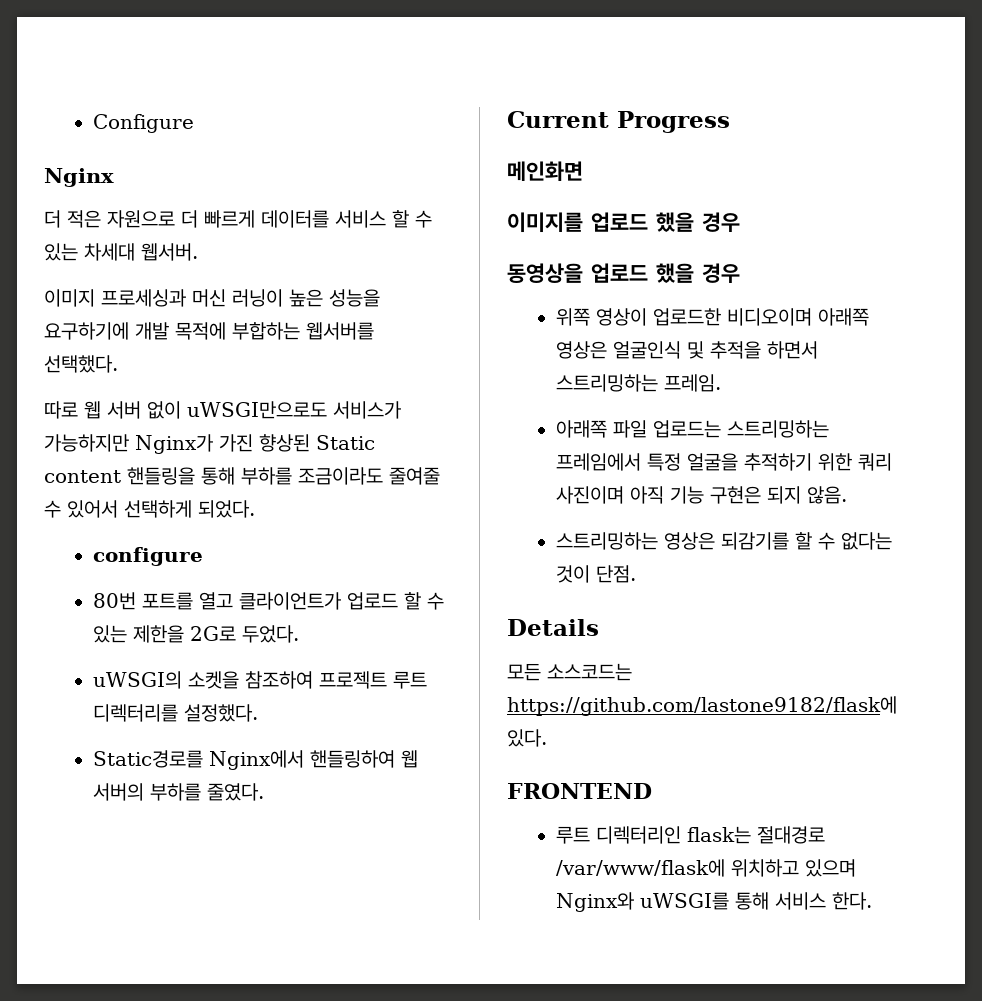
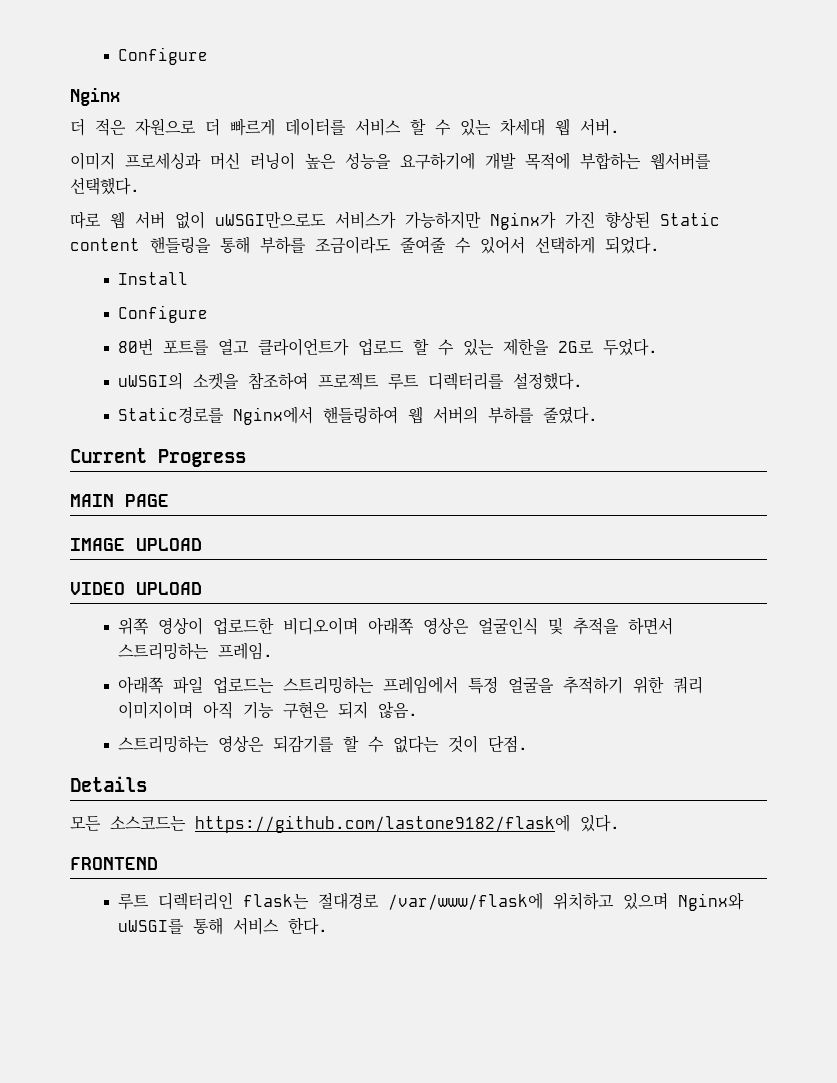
[141,243,198,261] 웹서버. -> [555,118,620,136] 웹 서버.
[92,547,203,566] configure -> [118,272,189,285] [118,305,209,323] Install // Configure
[507,161,583,181] [507,212,740,233] [507,263,740,283] 메인화면 // 이미지를 업로드 했을 경우 // 동영상을 업로드 했을 경우 -> [70,494,169,507] [70,538,202,551] [70,582,202,595] MAIN PAGE // IMAGE UPLOAD // VIDEO UPLOAD
[555,486,624,504] 사진이며 -> [118,701,194,719] 이미지이며

